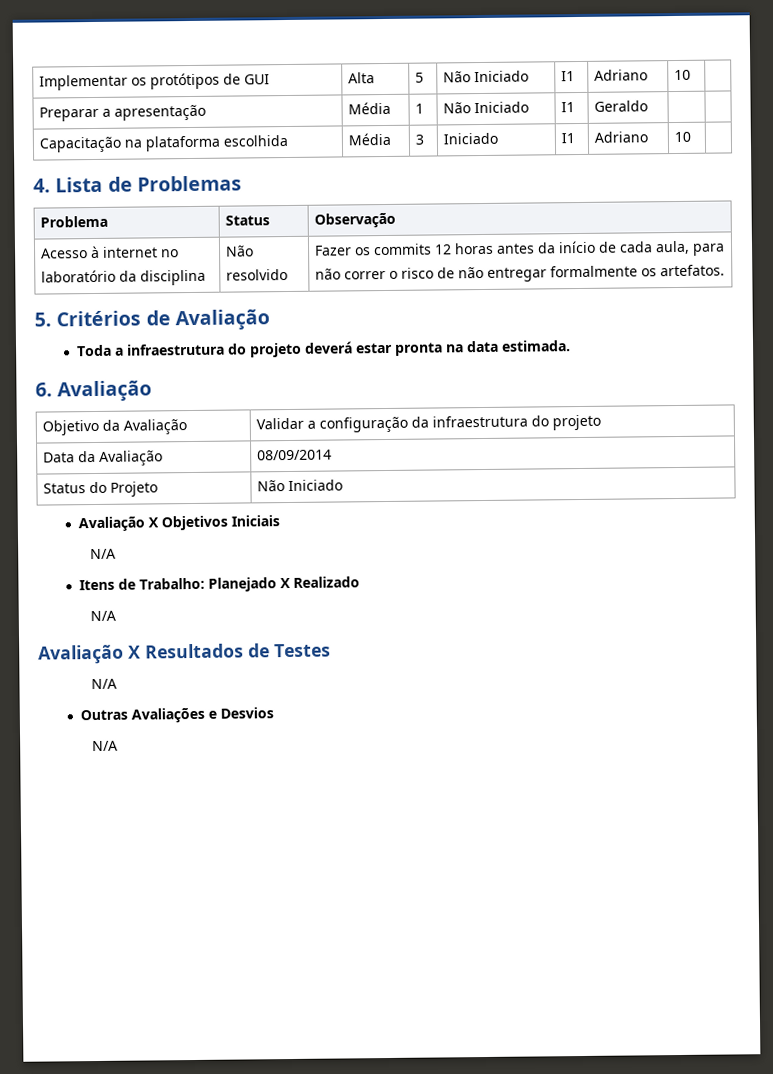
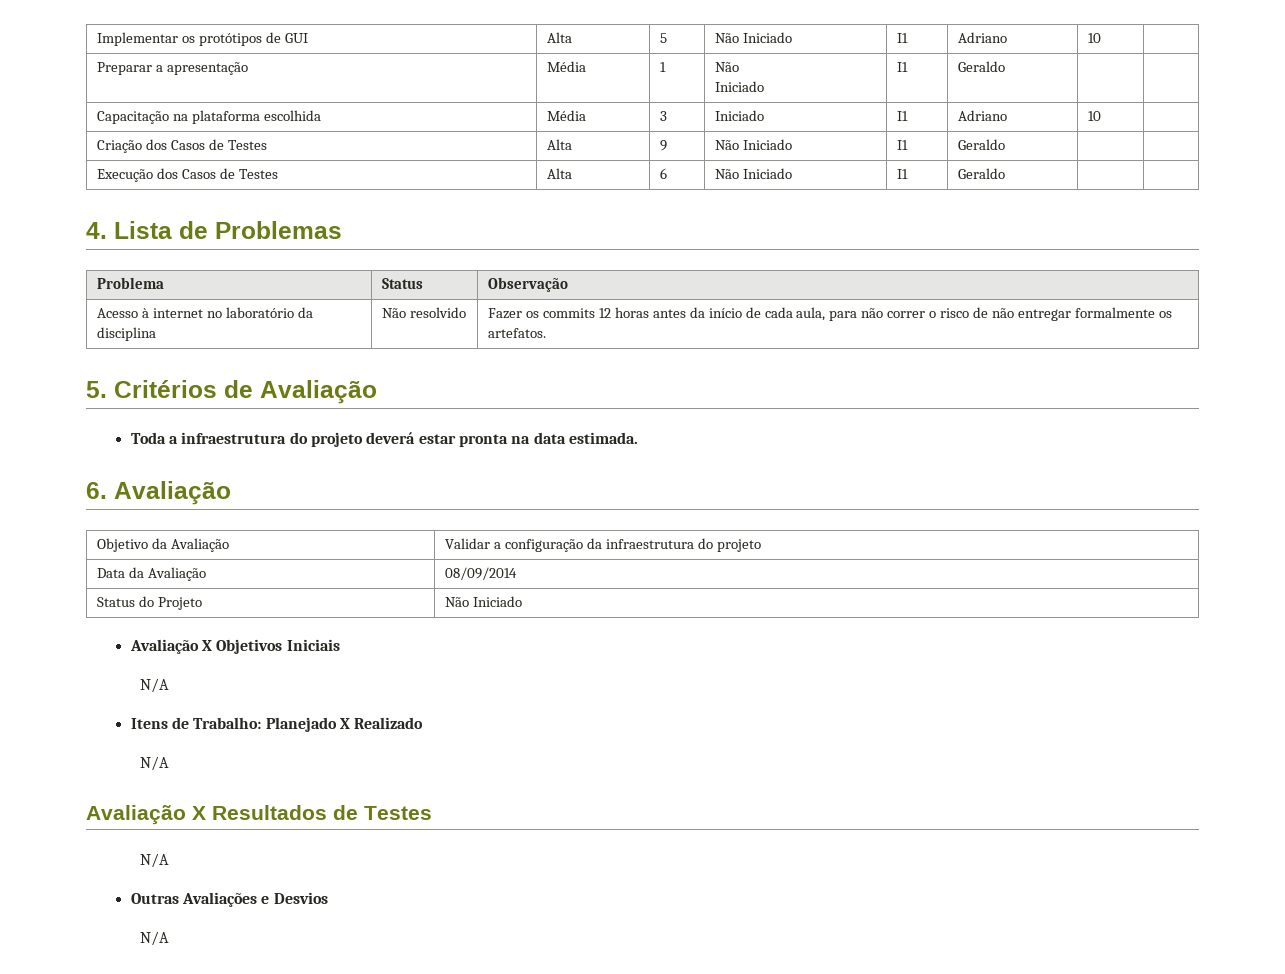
(472, 108) none -> (740, 67) //
(692, 137) none -> [97,139,267,153] [547,139,573,150] [660,140,668,151] [715,139,793,150] [897,140,909,150] [958,139,1006,150] [97,168,278,182] [547,168,573,179] [660,168,668,179] [715,168,793,179] [897,169,909,179] [958,168,1006,179] // Criação dos Casos de Testes | Alta | 9 | Não Iniciado | I1 | Geraldo | | // Execução dos Casos de Testes | Alta | 6 | Não Iniciado | I1 | Geraldo | |

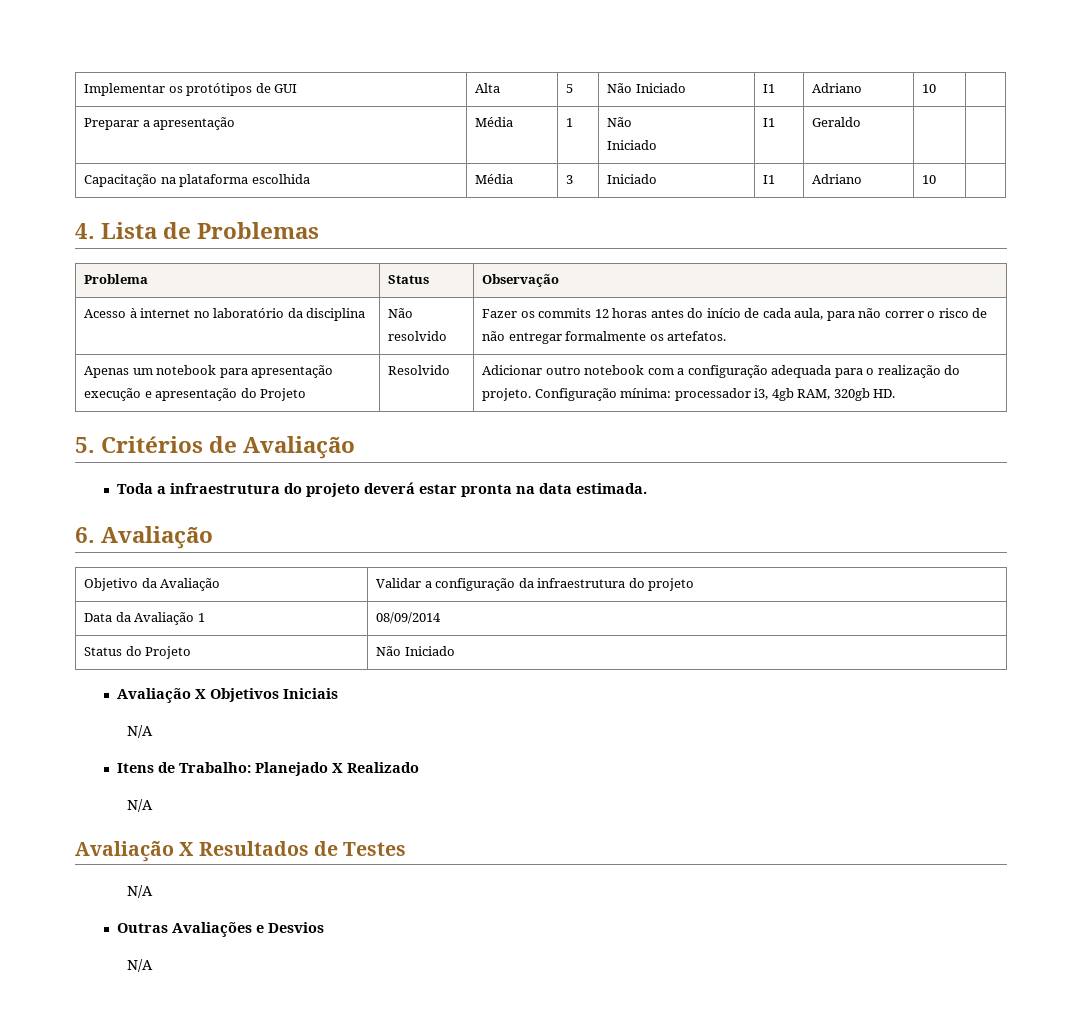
[97,139,267,153] [547,139,573,150] [660,140,668,151] [715,139,793,150] [897,140,909,150] [958,139,1006,150] [97,168,278,182] [547,168,573,179] [660,168,668,179] [715,168,793,179] [897,169,909,179] [958,168,1006,179] // Criação dos Casos de Testes | Alta | 9 | Não Iniciado | I1 | Geraldo | | // Execução dos Casos de Testes | Alta | 6 | Não Iniciado | I1 | Geraldo | | -> (937, 179) none
[689,307,705,318] da -> [687,308,704,318] do
(547, 333) none -> [84,365,334,378] [84,388,307,401] [388,365,451,375] [482,365,961,378] [482,388,896,401] // Apenas um notebook para apresentação execução e apresentação do Projeto | Resolvido | Adicionar outro notebook com a configuração adequada para o realização do projeto. Configuração mínima: processador i3, 4gb RAM, 320gb HD.
(207, 574) none -> [197,613,205,622] 1

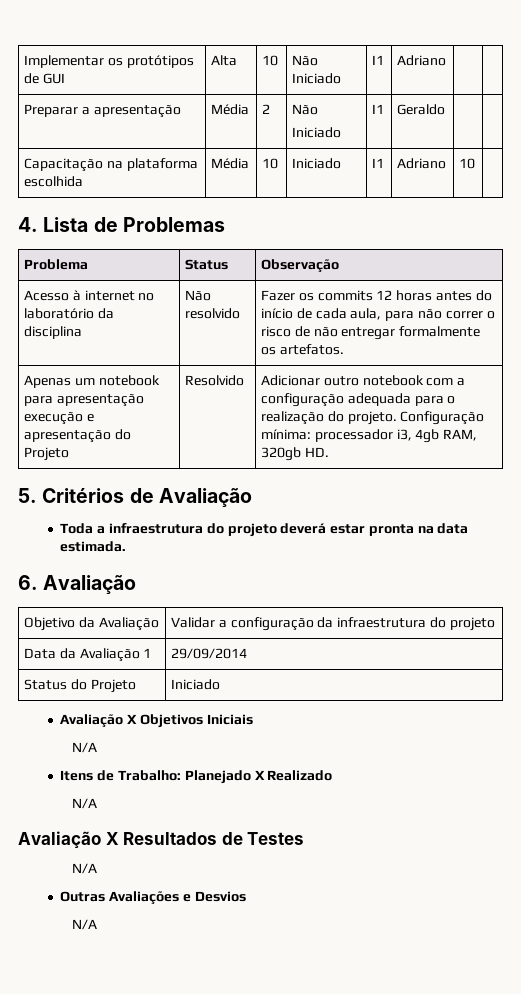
[566,84,574,93] 5 -> [262,55,279,66] 10
[922,84,937,93] 10 -> (447, 60) none
[566,118,574,127] 1 -> [262,104,271,114] 2
[566,175,574,184] 3 -> [262,158,279,169] 10
[376,612,442,624] 08/09/2014 -> [171,648,248,659] 29/09/2014
[376,646,402,656] Não -> (136, 686) none

